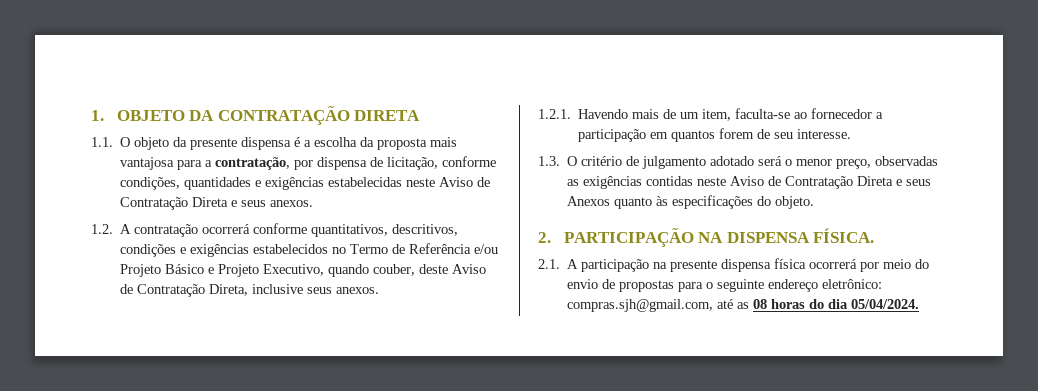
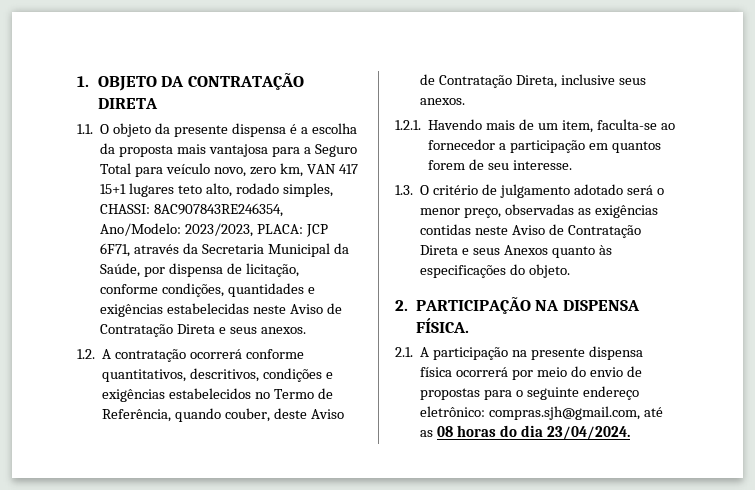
[215,157,291,170] contratação, -> [314,144,357,157] [100,163,358,177] [100,183,333,197] [100,203,284,217] [100,223,328,237] [100,243,349,257] [100,263,141,277] Seguro Total para veículo novo, zero km, VAN 417 15+1 lugares teto alto, rodado simples, CHASSI: 8AC907843RE246354, Ano/Modelo: 2023/2023, PLACA: JCP 6F71, através da Secretaria Municipal da Saúde,
[409,243,499,254] [120,264,325,277] Referência e/ou Projeto Básico e Projeto Executivo, -> [102,409,172,422] Referência,
[851,299,920,309] 05/04/2024. -> [546,426,630,440] 23/04/2024.

